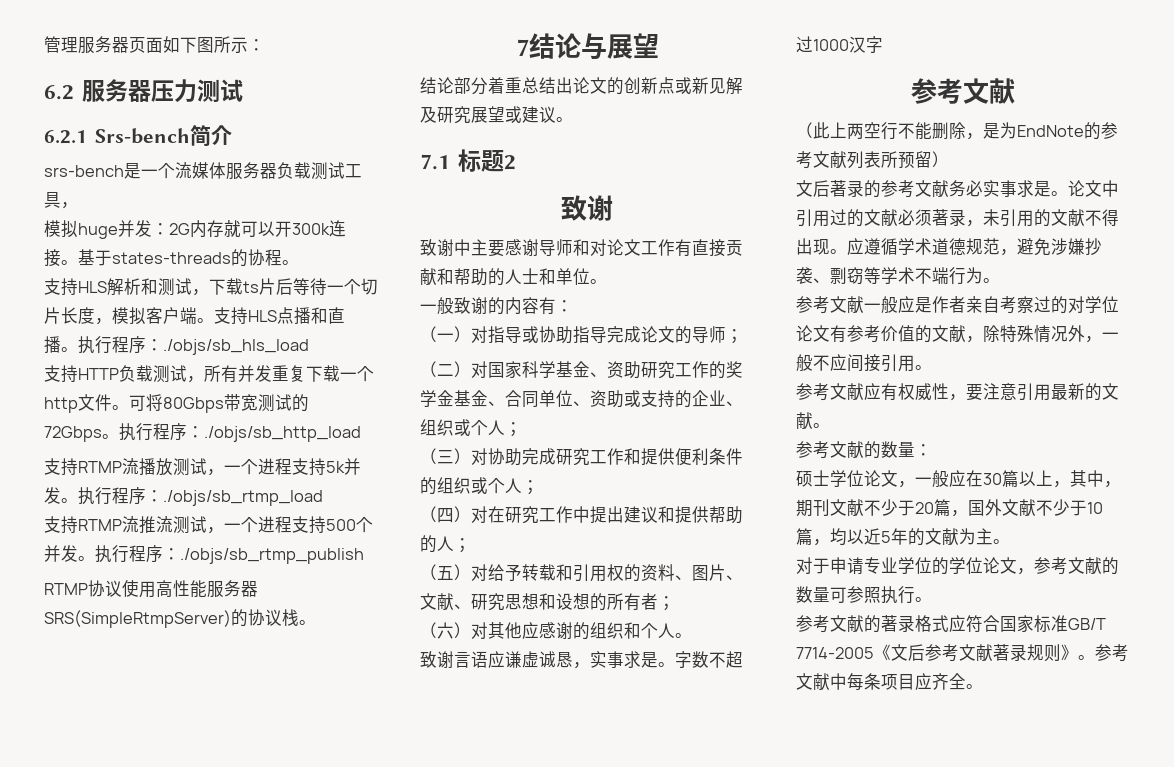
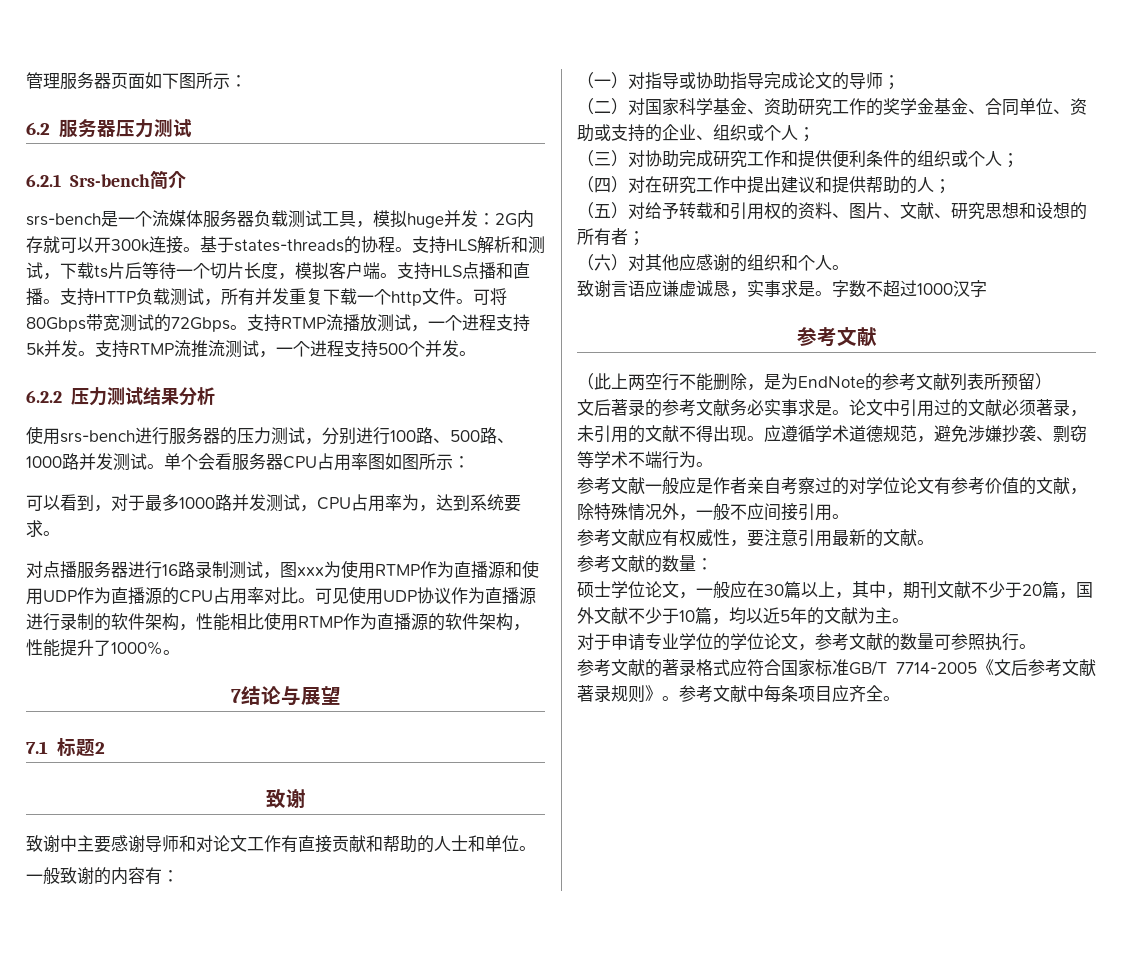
(78, 205) // -> (373, 224) none
(299, 262) // -> (412, 249) none
[78,336,309,355] 执行程序：./objs/sb_hls_load // -> (60, 301) none
[119,423,361,442] 执行程序：./objs/sb_http_load // -> (247, 327) none
[78,487,323,506] 执行程序：./objs/sb_rtmp_load // -> (95, 353) none
[95,545,364,564] [44,580,258,598] [44,609,316,628] [515,33,659,60] [420,77,743,95] [420,106,573,124] 执行程序：./objs/sb_rtmp_publish // RTMP协议使用高性能服务器SRS(SimpleRtmpServer)的协议栈。 // 7结论与展望 // 结论部分着重总结出论文的创新点或新见解及研究展望或建议。 -> [26,387,215,406] [26,426,514,445] [26,453,470,471] [26,494,521,512] [26,520,60,537] [26,560,539,579] [26,586,536,605] [26,612,530,631] [26,639,180,657] [230,686,341,706] // 6.2.2压力测试结果分析 // 使用srs-bench进行服务器的压力测试，分别进行100路、500路、1000路并发测试。单个会看服务器CPU占用率图如图所示： // 可以看到，对于最多1000路并发测试，CPU占用率为，达到系统要求。 // 对点播服务器进行16路录制测试，图xxx为使用RTMP作为直播源和使用UDP作为直播源的CPU占用率对比。可见使用UDP协议作为直播源进行录制的软件架构，性能相比使用RTMP作为直播源的软件架构，性能提升了1000%。 // 7结论与展望

